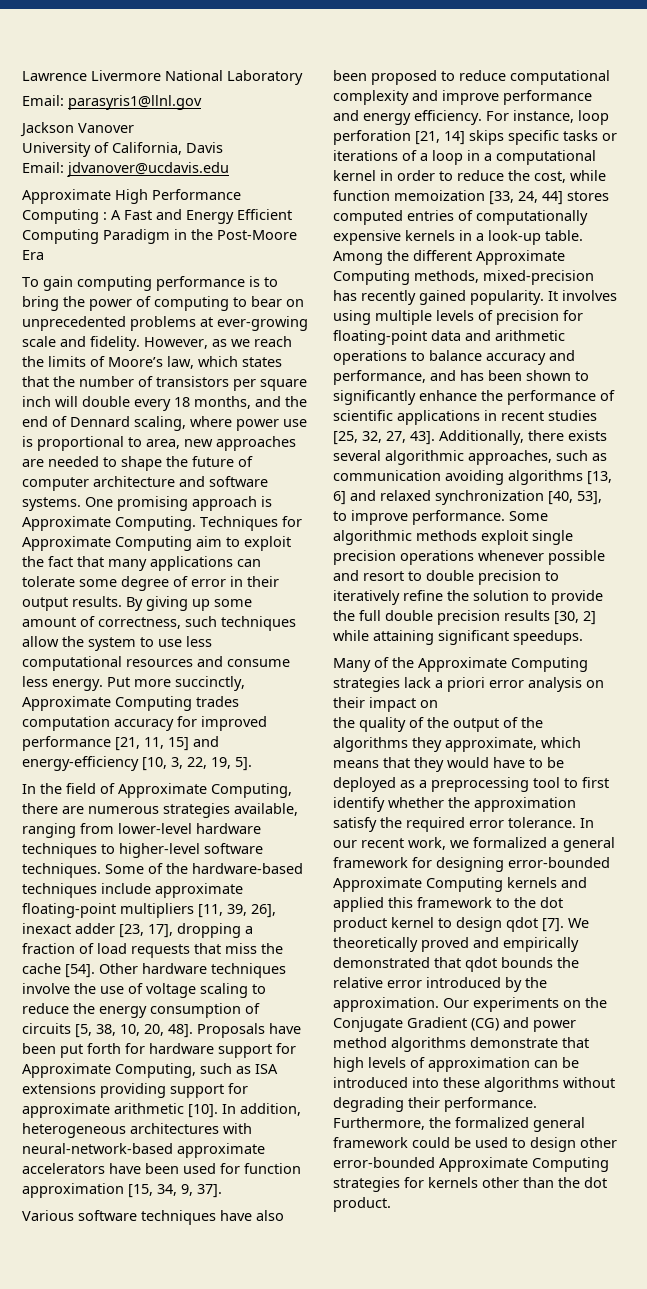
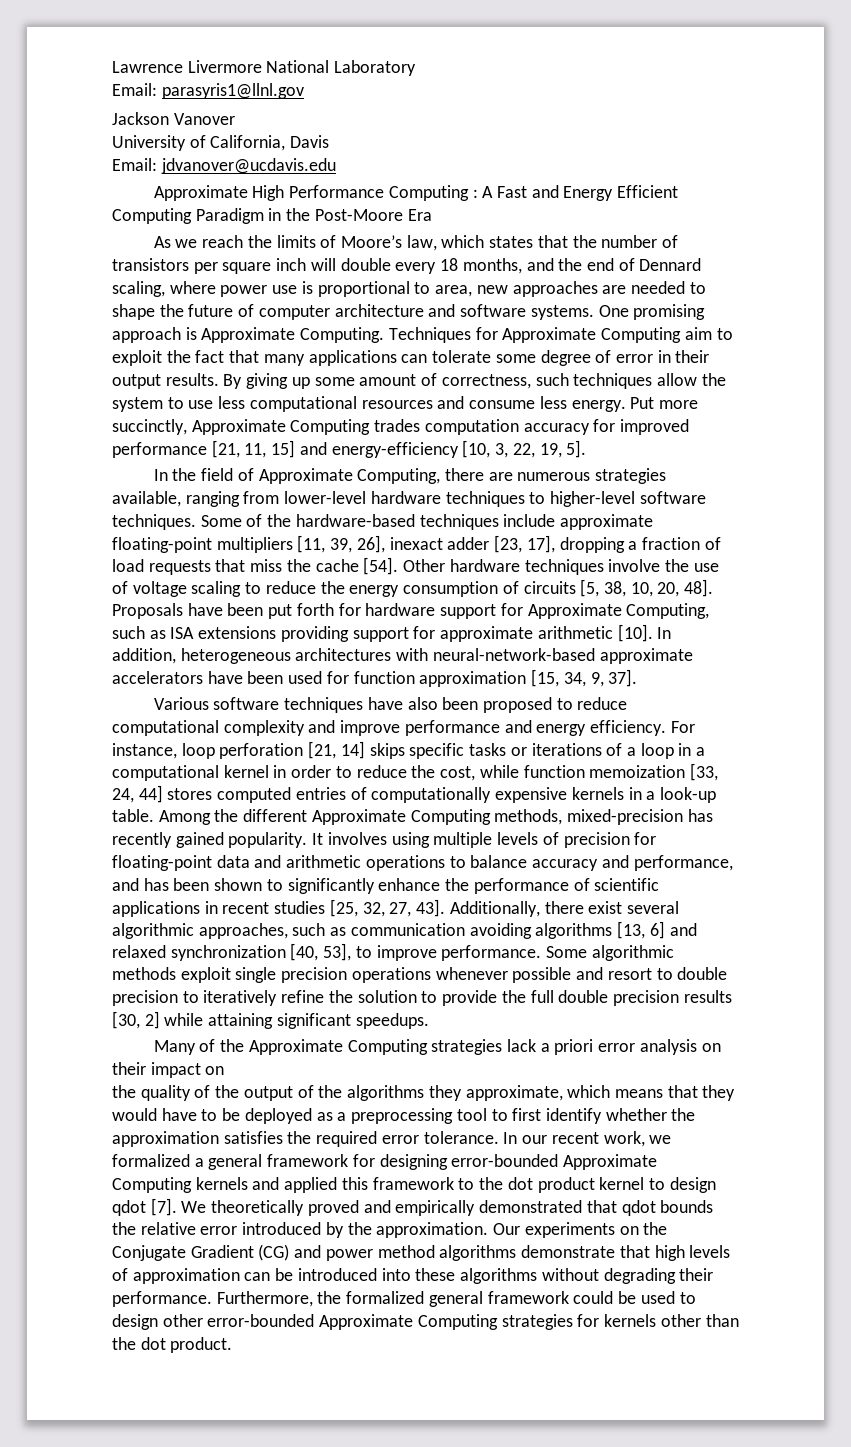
[22,276,278,291] [22,296,304,311] [22,316,308,331] [22,336,227,351] To gain computing performance is to bring the power of computing to bear on unprecedented problems at ever-growing scale and fidelity. However, as -> [153,236,171,248] As
[568,430,607,441] exists -> [588,901,623,914] exist
[333,817,377,832] satisfy -> [223,1131,283,1144] satisfies

